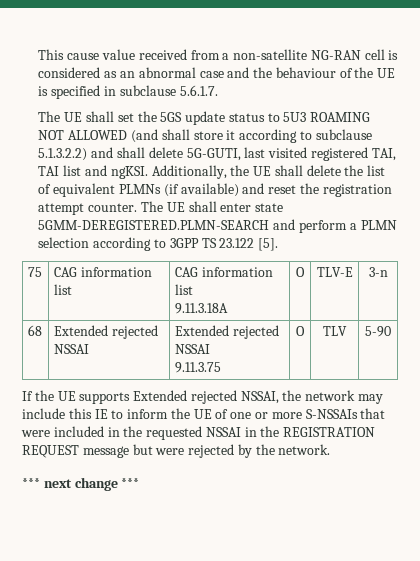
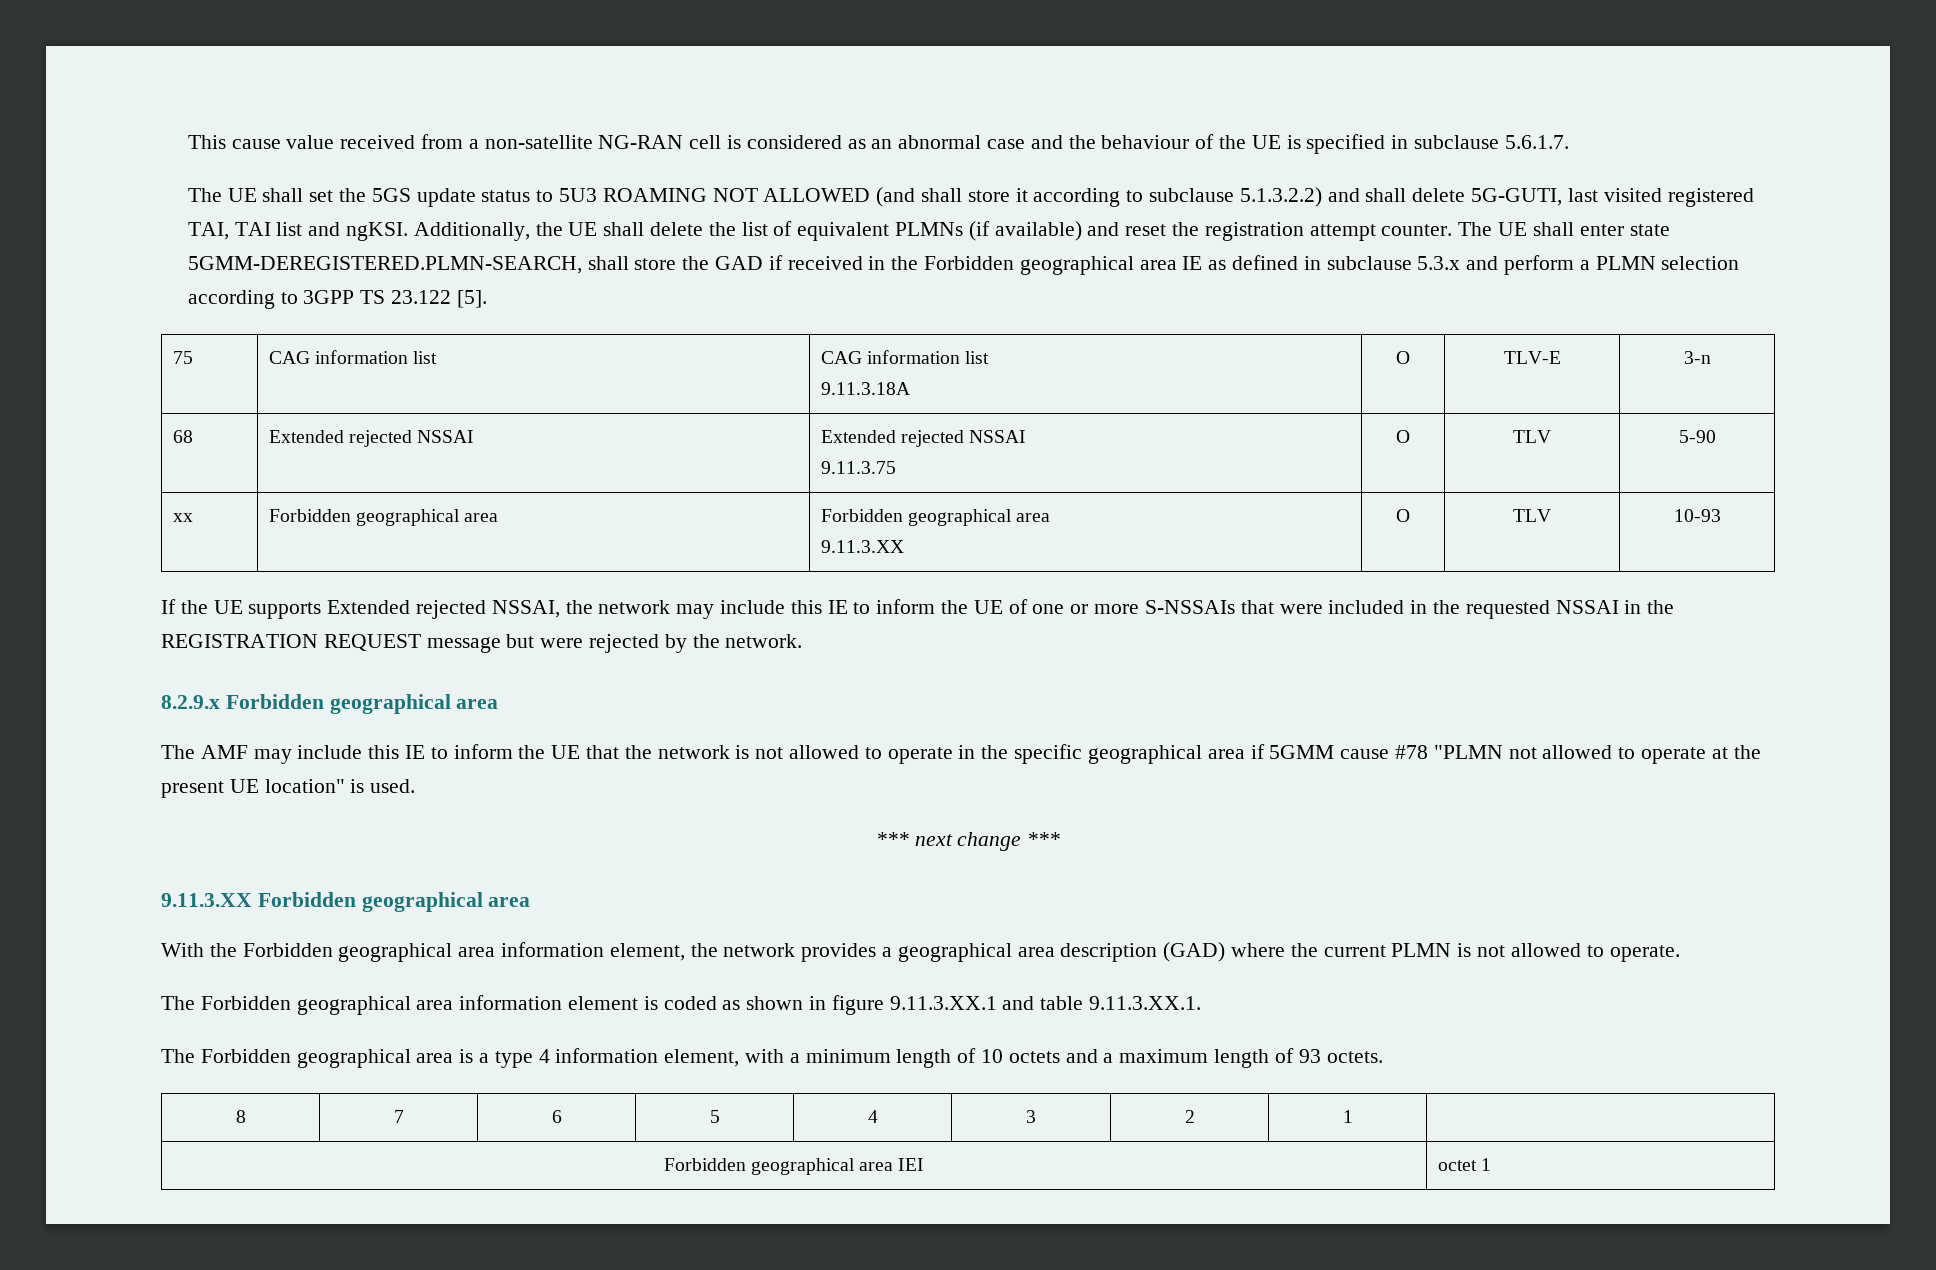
[38,220,270,230] 5GMM-DEREGISTERED.PLMN-SEARCH -> [187,255,1461,275] 5GMM-DEREGISTERED.PLMN-SEARCH, shall store the GAD if received in the Forbidden geographical area IE as defined in subclause 5.3.x
(391, 331) none -> [172,513,193,522] [268,509,499,526] [820,509,1051,526] [820,540,904,553] [1396,509,1410,522] [1513,509,1551,522] [1673,509,1721,522] // xx | Forbidden geographical area | Forbidden geographical area // 9.11.3.XX | O | TLV | 10-93
[22,477,140,491] *** next change *** -> [161,694,499,714] [161,744,1761,764] [161,779,416,798] [875,832,1061,851] [161,892,531,912] [161,942,1680,962] [161,995,1202,1015] [161,1048,1383,1068] [235,1110,246,1123] [393,1110,404,1123] [551,1110,562,1123] [709,1110,720,1123] [867,1110,878,1123] [1026,1110,1036,1123] [1184,1110,1195,1123] [1342,1110,1353,1123] [663,1158,925,1175] [1437,1158,1492,1171] 8.2.9.x Forbidden geographical area // The AMF may include this IE to inform the UE that the network is not allowed to operate in the specific geographical area if 5GMM cause #78 "PLMN not allowed to operate at the present UE location" is used. // *** next change *** // 9.11.3.XX Forbidden geographical area // With the Forbidden geographical area information element, the network provides a geographical area description (GAD) where the current PLMN is not allowed to operate. // The Forbidden geographical area information element is coded as shown in figure 9.11.3.XX.1 and table 9.11.3.XX.1. // The Forbidden geographical area is a type 4 information element, with a minimum length of 10 octets and a maximum length of 93 octets. // 8 | 7 | 6 | 5 | 4 | 3 | 2 | 1 | // Forbidden geographical area IEI | octet 1

